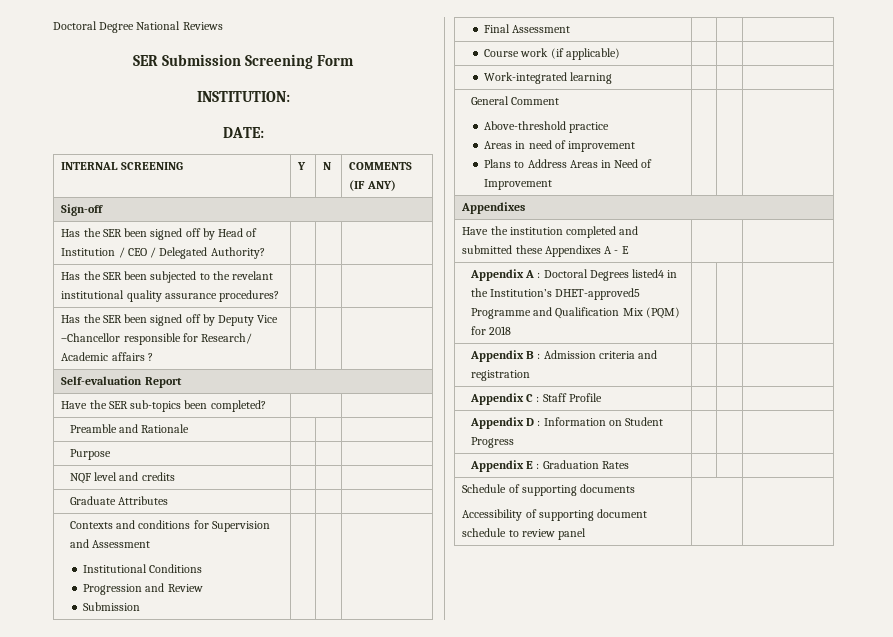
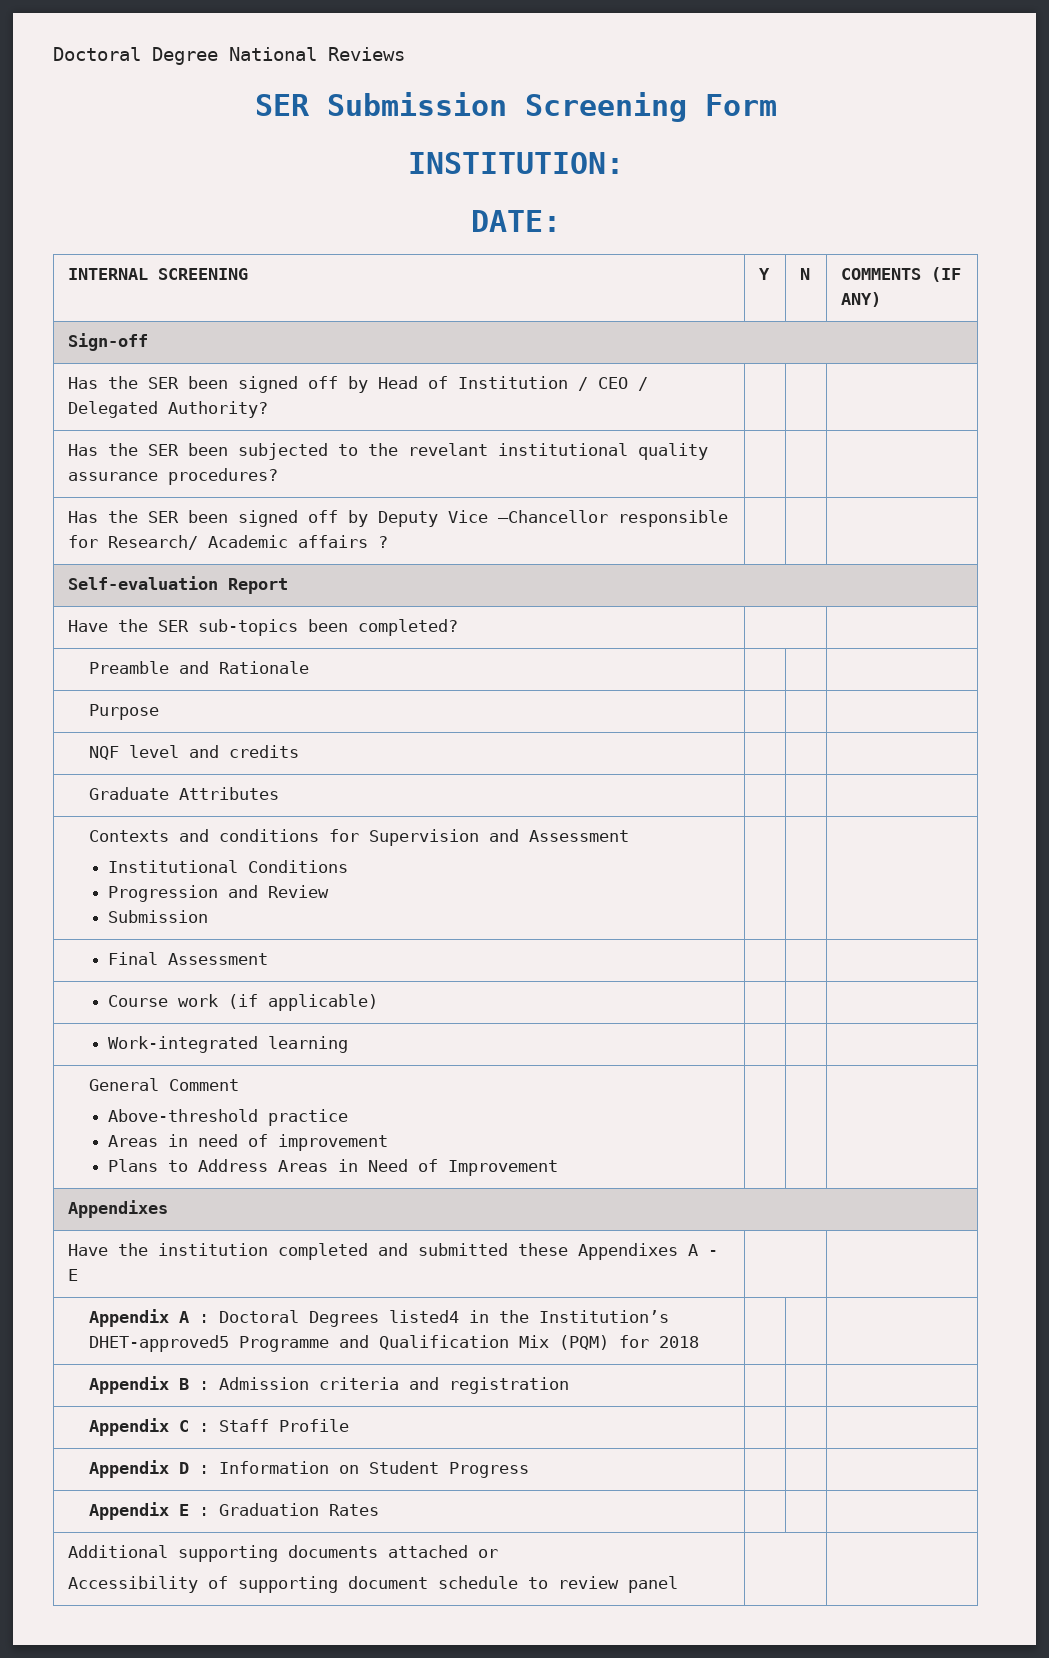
[462,484,520,493] Schedule of -> [67,1545,168,1558] Additional
(636, 488) none -> [387,1545,498,1558] attached or

